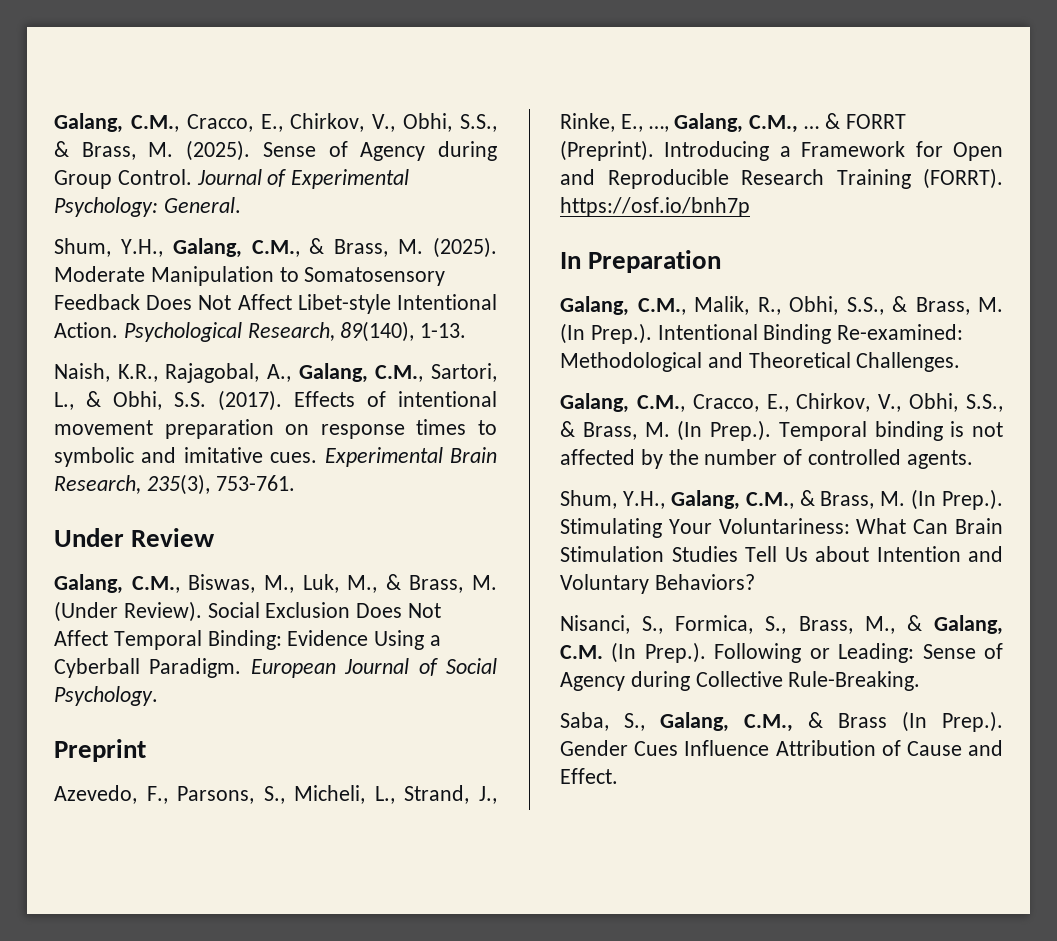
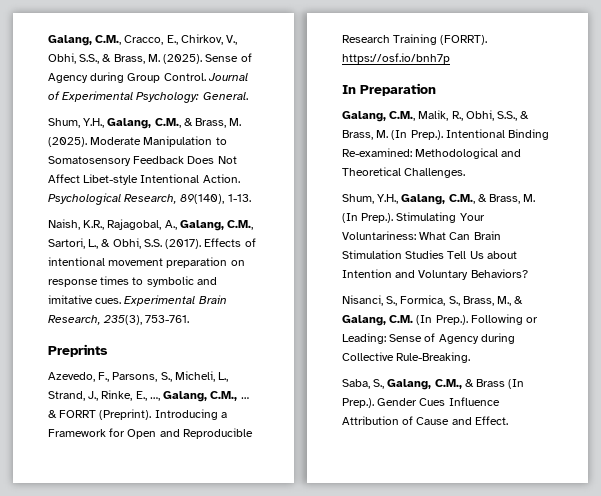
[54,528,216,547] [54,574,497,594] [54,601,442,622] [54,630,442,650] [54,658,497,678] [54,686,158,706] [54,739,146,762] Under Review // Galang, C.M., Biswas, M., Luk, M., & Brass, M. (Under Review). Social Exclusion Does Not Affect Temporal Binding: Evidence Using a Cyberball Paradigm. European Journal of Social Psychology. // Preprint -> [48,344,108,357] Preprints
[560,393,1003,413] [560,420,1003,441] [560,449,973,469] // Galang, C.M., Cracco, E., Chirkov, V., Obhi, S.S., & Brass, M. (In Prep.). Temporal binding is not affected by the number of controlled agents. -> (466, 173) none

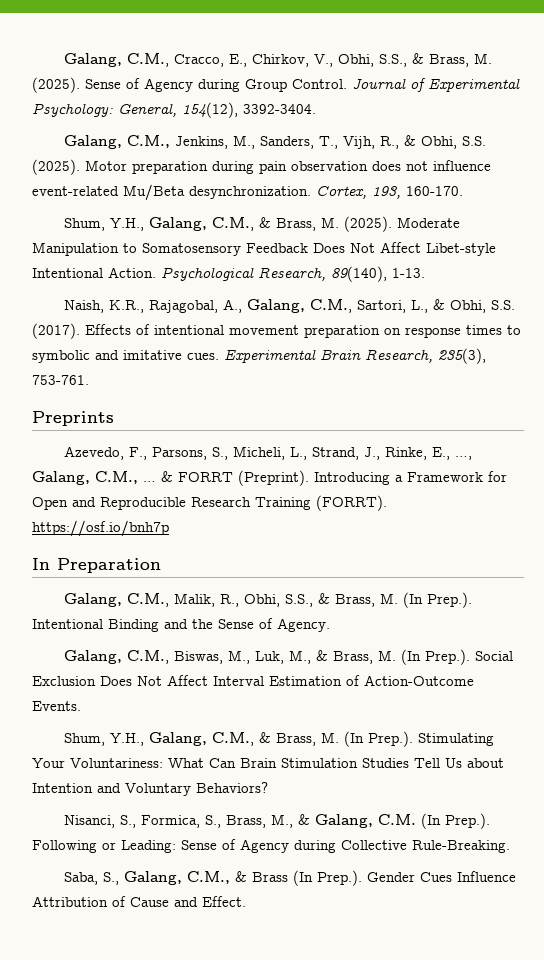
[202,92,248,100] General. -> [118,102,316,118] [64,135,487,149] [32,159,491,175] [32,184,463,201] General, 154(12), 3392-3404. // Galang, C.M., Jenkins, M., Sanders, T., Vijh, R., & Obhi, S.S. (2025). Motor preparation during pain observation does not influence event-related Mu/Beta desynchronization. Cortex, 193, 160-170.
[342,148,522,159] [342,167,466,178] Re-examined: Methodological and Theoretical Challenges. -> [164,618,330,632] [64,649,514,665] [32,675,474,686] [32,701,81,711] and the Sense of Agency. // Galang, C.M., Biswas, M., Luk, M., & Brass, M. (In Prep.). Social Exclusion Does Not Affect Interval Estimation of Action-Outcome Events.

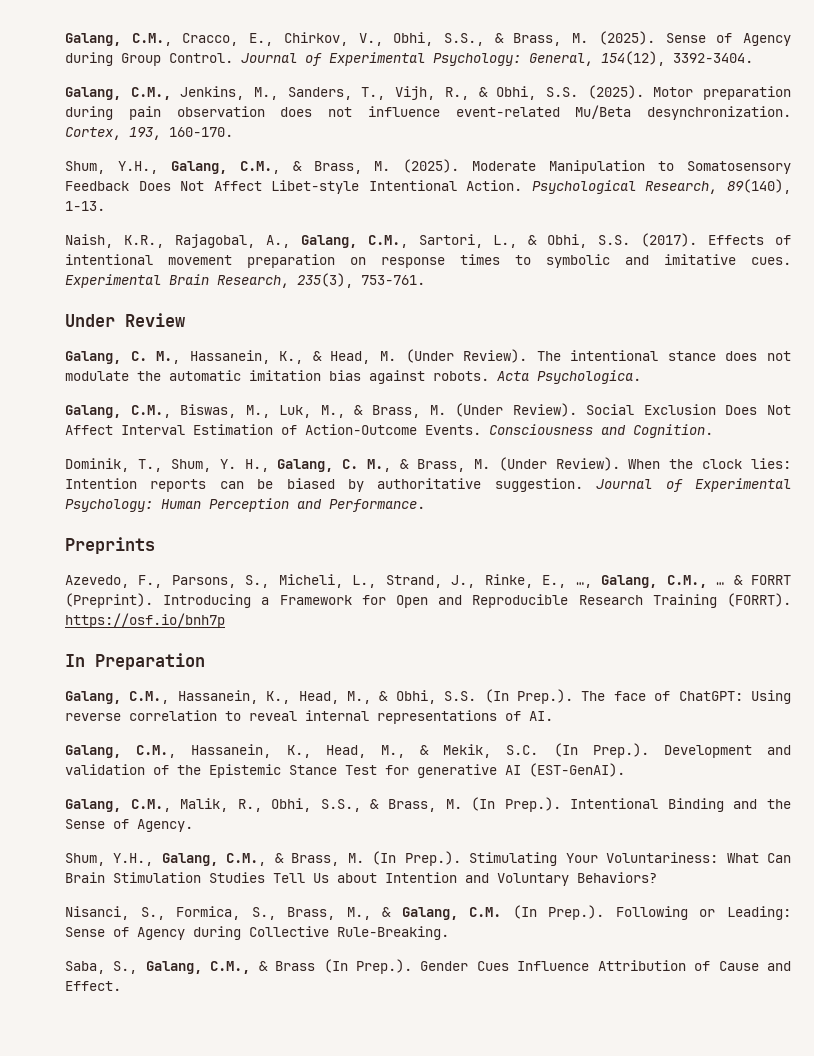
(89, 380) none -> [65,313,185,327] [65,349,791,364] [65,370,641,384] [65,403,791,418] [65,424,713,438] [65,457,791,472] [65,478,791,492] [65,498,425,512] // Under Review // Galang, C. M., Hassanein, K., & Head, M. (Under Review). The intentional stance does not modulate the automatic imitation bias against robots. Acta Psychologica. // Galang, C.M., Biswas, M., Luk, M., & Brass, M. (Under Review). Social Exclusion Does Not Affect Interval Estimation of Action-Outcome Events. Consciousness and Cognition. // Dominik, T., Shum, Y. H., Galang, C. M., & Brass, M. (Under Review). When the clock lies: Intention reports can be biased by authoritative suggestion. Journal of Experimental Psychology: Human Perception and Performance.
(161, 565) none -> [65,689,791,704] [65,710,553,724] [65,743,791,758] [65,763,625,778] // Galang, C.M., Hassanein, K., Head, M., & Obhi, S.S. (In Prep.). The face of ChatGPT: Using reverse correlation to reveal internal representations of AI. // Galang, C.M., Hassanein, K., Head, M., & Mekik, S.C. (In Prep.). Development and validation of the Epistemic Stance Test for generative AI (EST-GenAI).
[64,649,514,665] [32,675,474,686] [32,701,81,711] // Galang, C.M., Biswas, M., Luk, M., & Brass, M. (In Prep.). Social Exclusion Does Not Affect Interval Estimation of Action-Outcome Events. -> (193, 825) none

